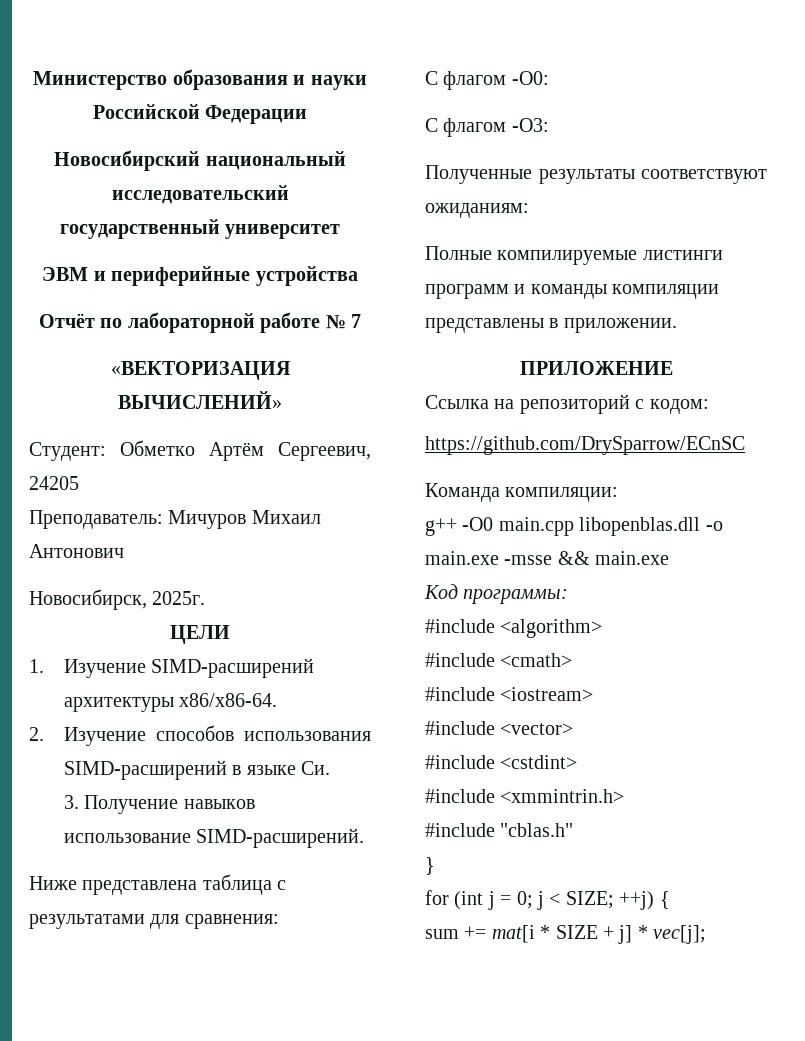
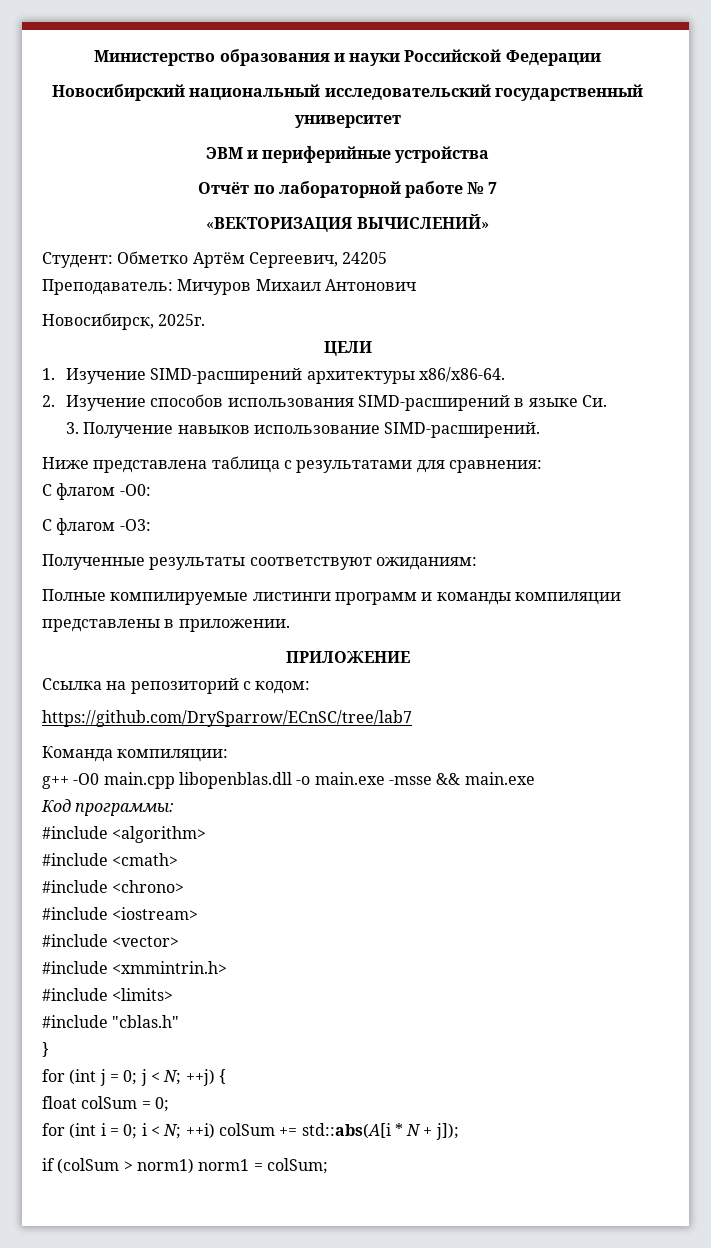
[425,436,745,455] https://github.com/DrySparrow/ECnSC -> [42,710,412,727] https://github.com/DrySparrow/ECnSC/tree/lab7
(573, 660) none -> [42,880,185,893] // #include <chrono>
[500,755,578,769] [425,789,625,803] <cstdint> // #include <xmmintrin.h> -> [112,961,228,974] [42,988,174,1001] <xmmintrin.h> // #include <limits>
[565,891,614,909] SIZE; -> [163,1070,182,1085] N;
[425,925,707,944] sum += mat[i * SIZE + j] * vec[j]; -> [42,1096,169,1112] [42,1123,459,1140] [42,1158,328,1174] float colSum = 0; // for (int i = 0; i < N; ++i) colSum += std::abs(A[i * N + j]); // if (colSum > norm1) norm1 = colSum;

